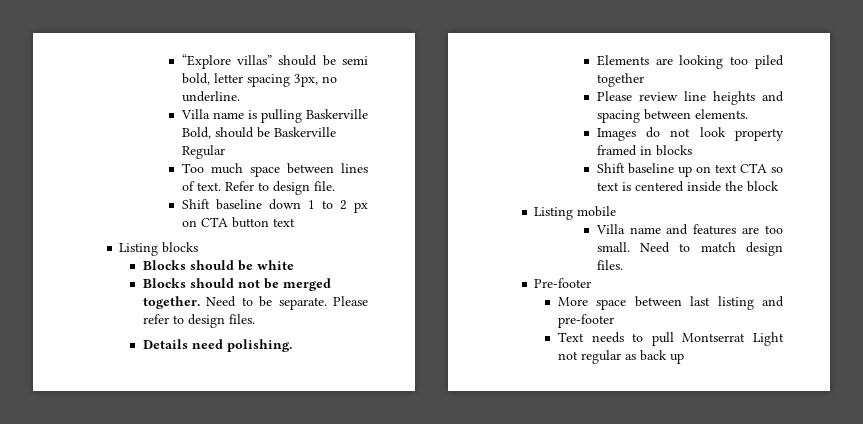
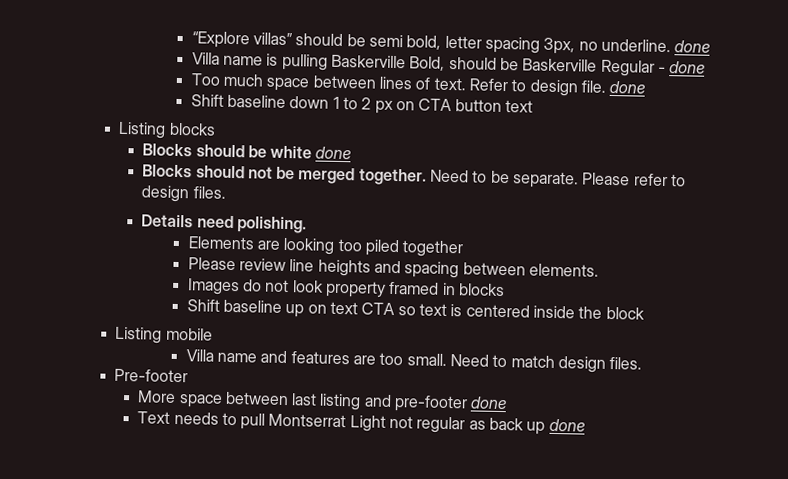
(240, 96) none -> [674,40,711,53] done
(225, 152) none -> [657,61,706,74] - done
(335, 186) none -> [609,80,646,94] done
(295, 265) none -> [315,146,352,160] done
(615, 321) none -> [470,396,508,410] done
(685, 358) none -> [548,418,585,432] done

